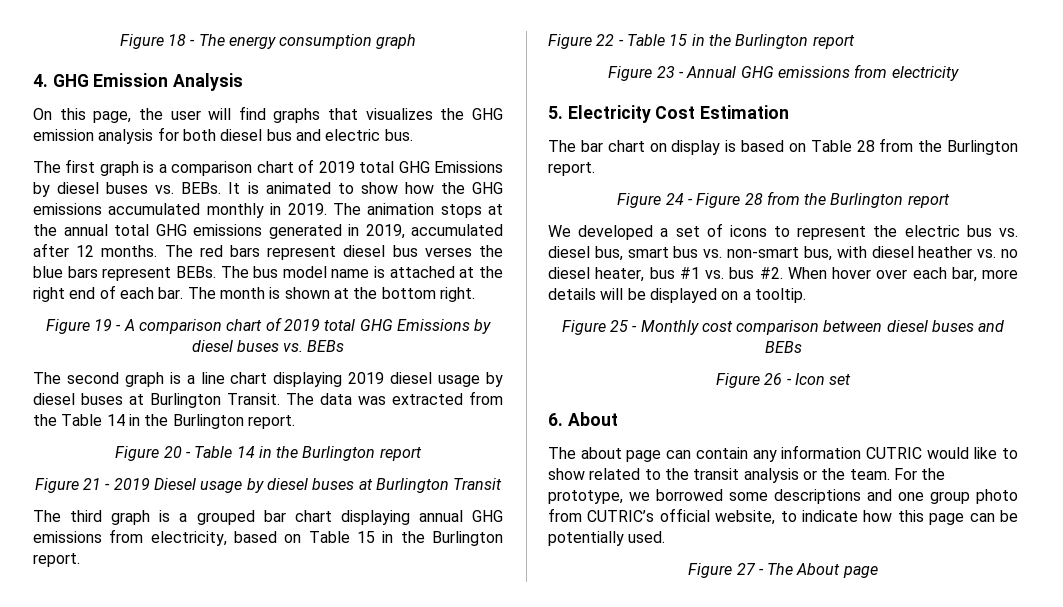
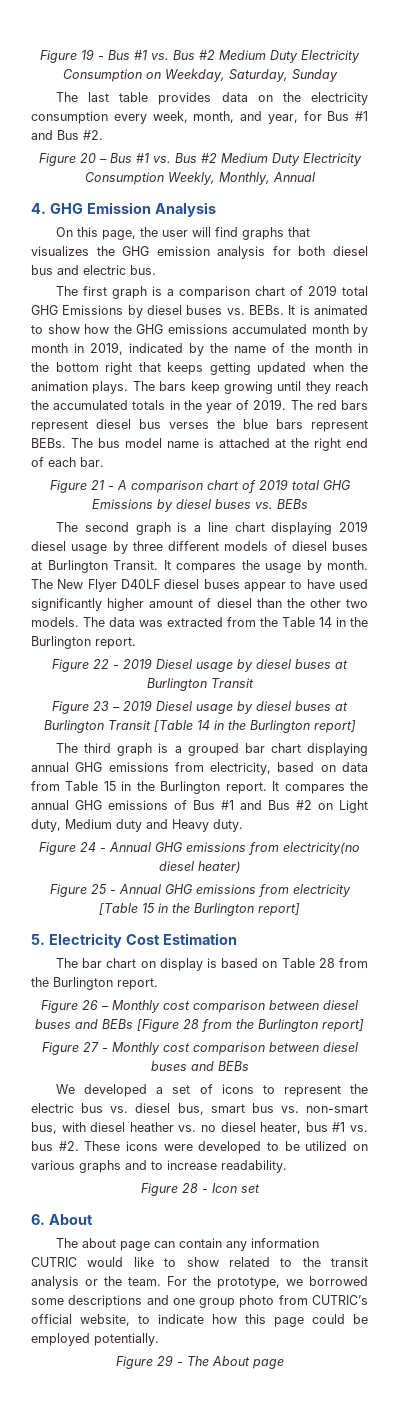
[119,34,417,49] Figure 18 - The energy consumption graph -> [40,49,360,63] [62,69,338,82] [55,92,368,105] [31,111,368,124] [31,130,103,140] [38,153,362,166] [84,172,315,185] Figure 19 - Bus #1 vs. Bus #2 Medium Duty Electricity Consumption on Weekday, Saturday, Sunday // The last table provides data on the electricity consumption every week, month, and year, for Bus #1 and Bus #2. // Figure 20 – Bus #1 vs. Bus #2 Medium Duty Electricity Consumption Weekly, Monthly, Annual
[206,203,503,218] [33,224,503,239] [33,243,158,257] monthly in 2019. The animation stops at the annual total GHG emissions generated in 2019, accumulated after 12 months. -> [311,324,368,337] [31,342,368,356] [31,362,368,375] [31,381,368,394] [31,399,287,413] month by month in 2019, indicated by the name of the month in the bottom right that keeps getting updated when the animation plays. The bars keep growing until they reach the accumulated totals in the year of 2019.
[187,287,475,302] [45,319,113,334] The month is shown at the bottom right. // Figure 19 -> [49,480,104,493] // Figure 21
(504, 379) none -> [132,541,287,551] three different models of
(280, 399) none -> [163,560,368,573] [31,579,368,592] [31,598,368,611] [31,617,79,627] It compares the usage by month. The New Flyer D40LF diesel buses appear to have used significantly higher amount of diesel than the other two models.
[163,446,422,461] [34,478,102,493] 20 - Table 14 in the Burlington report // Figure 21 -> [93,659,109,669] 22
(503, 484) none -> [52,700,348,714] [43,720,356,733] // Figure 23 – 2019 Diesel usage by diesel buses at Burlington Transit [Table 14 in the Burlington report]
(302, 538) none -> [341,762,368,772] [31,781,60,791] data from
[548,34,855,49] [608,66,675,81] // Figure 22 - Table 15 in the Burlington report // Figure 23 -> [272,781,369,794] [31,800,368,813] [31,819,243,832] [39,842,360,855] [158,861,241,873] [49,884,107,897] It compares the annual GHG emissions of Bus #1 and Bus #2 on Light duty, Medium duty and Heavy duty. // Figure 24 - Annual GHG emissions from electricity(no diesel heater) // Figure 25
(959, 73) none -> [99,903,300,916] [Table 15 in the Burlington report]
[665,191,950,208] 24 - Figure 28 from the Burlington report -> [82,1000,358,1013] [35,1019,364,1032] [41,1042,358,1055] [150,1061,249,1071] 26 – Monthly cost comparison between diesel buses and BEBs [Figure 28 from the Burlington report] // Figure 27 - Monthly cost comparison between diesel buses and BEBs
[787,267,1018,282] [548,288,806,303] [561,320,1005,335] [764,341,802,353] [715,373,783,388] When hover over each bar, more details will be displayed on a tooltip. // Figure 25 - Monthly cost comparison between diesel buses and BEBs // Figure 26 -> [84,1141,368,1154] [31,1160,287,1173] [140,1183,198,1196] These icons were developed to be utilized on various graphs and to increase readability. // Figure 28
[969,510,1018,522] [548,531,666,546] [688,563,756,578] can be potentially used. // Figure 27 -> [312,1314,368,1324] [31,1333,159,1346] [115,1355,173,1369] could be employed potentially. // Figure 29

